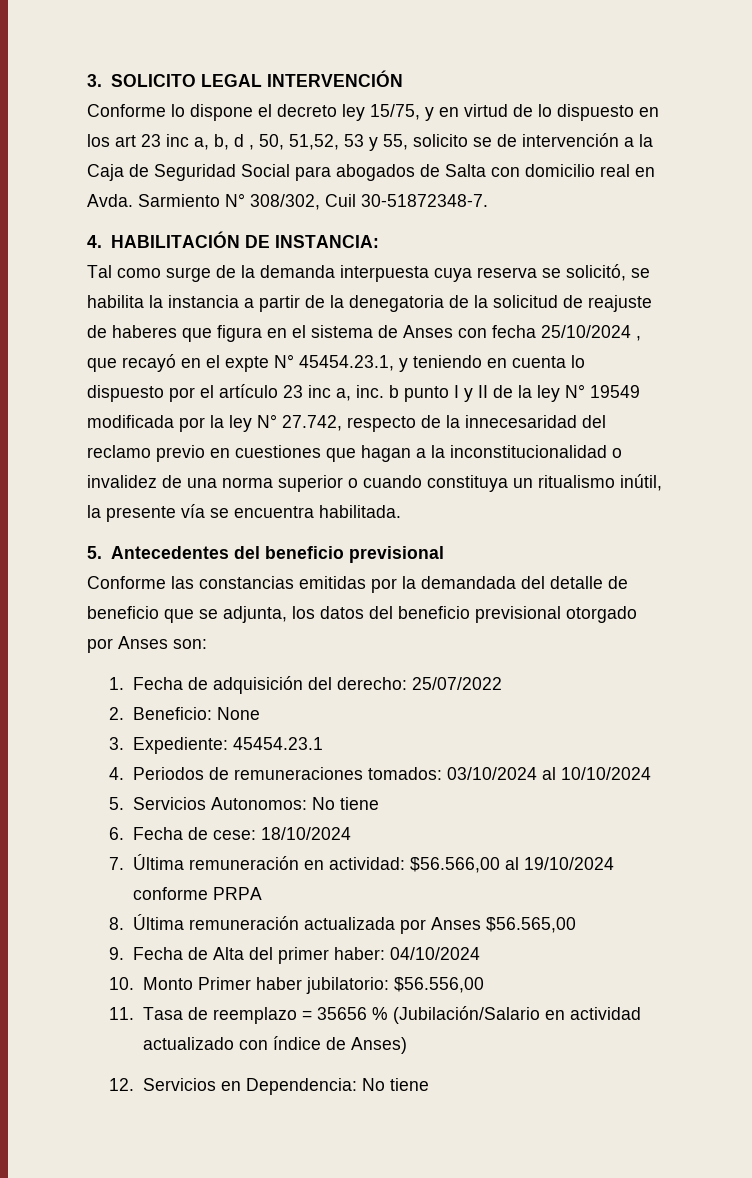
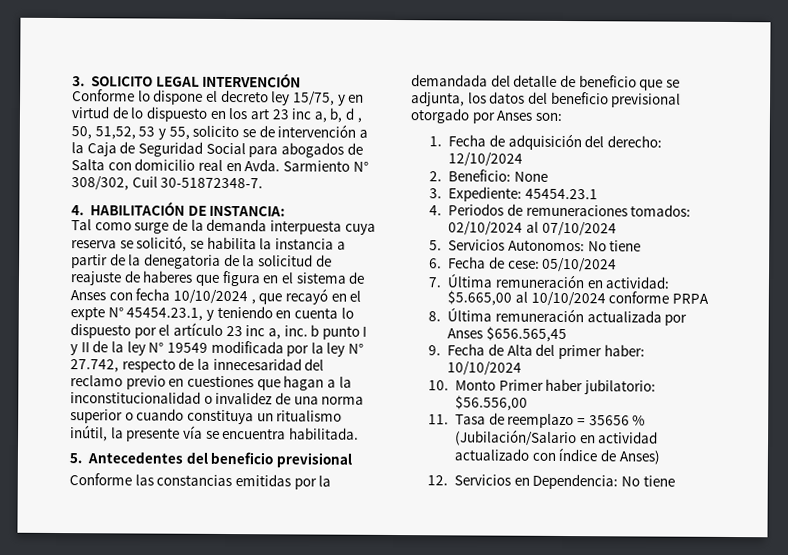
[541,325,631,338] 25/10/2024 -> [172,289,248,305] 10/10/2024
[411,677,502,690] 25/07/2022 -> [448,152,524,167] 12/10/2024
[446,767,651,780] 03/10/2024 al 10/10/2024 -> [448,221,617,237] 02/10/2024 al 07/10/2024
[260,827,351,840] 18/10/2024 -> [542,257,618,273] 05/10/2024
[409,857,614,873] $56.566,00 al 19/10/2024 -> [447,290,606,307] $5.665,00 al 10/10/2024
[485,917,576,933] $56.565,00 -> [485,326,567,343] $656.565,45
[389,947,480,960] 04/10/2024 -> [447,361,523,376] 10/10/2024

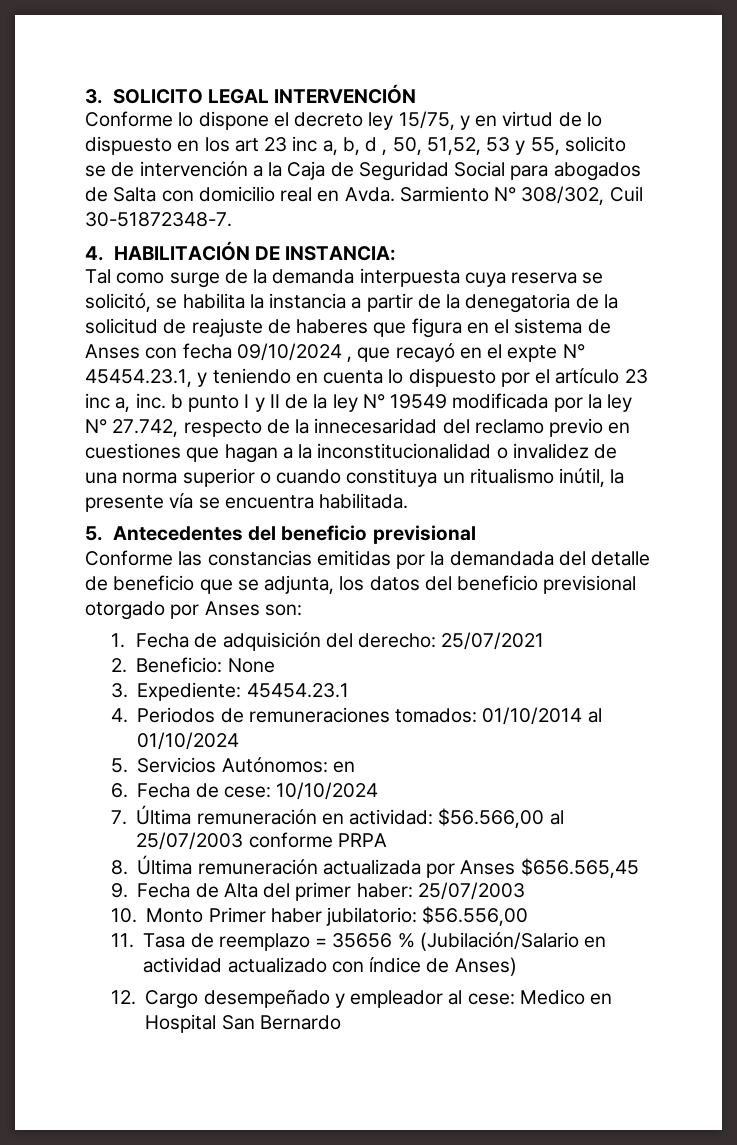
[172,289,248,305] 10/10/2024 -> [236,343,342,361] 09/10/2024
[448,152,524,167] 12/10/2024 -> [441,632,545,650] 25/07/2021
[448,221,617,237] 02/10/2024 al 07/10/2024 -> [482,707,602,725] [137,732,240,750] 01/10/2014 al 01/10/2024
[507,239,642,252] Autonomos: No tiene -> [221,757,355,773] Autónomos: en
[542,257,618,273] 05/10/2024 -> [276,782,379,800] 10/10/2024
[447,290,606,307] $5.665,00 al 10/10/2024 -> [438,808,564,828] [136,832,244,850] $56.566,00 al 25/07/2003
[447,361,523,376] 10/10/2024 -> [417,882,525,900] 25/07/2003
[453,473,675,490] Servicios en Dependencia: No tiene -> [145,989,613,1009] [145,1014,341,1033] Cargo desempeñado y empleador al cese: Medico en Hospital San Bernardo

